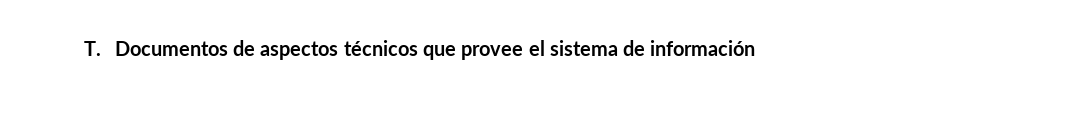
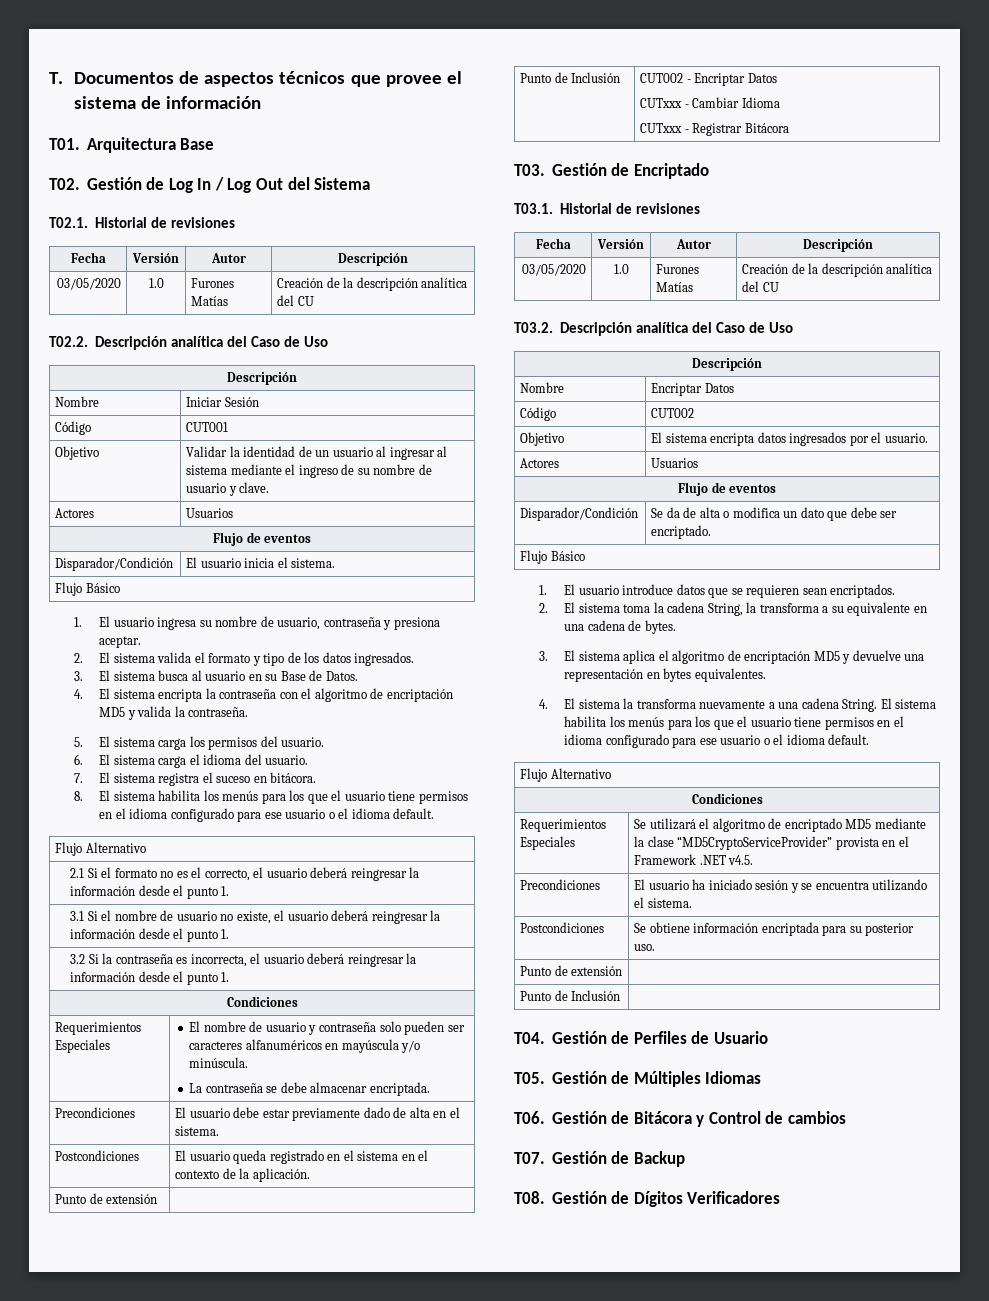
(756, 48) none -> [49,137,215,153] [49,177,371,193] [49,217,235,228] [70,252,106,263] [132,253,179,263] [210,253,246,263] [338,253,408,266] [56,278,121,290] [148,278,164,288] [191,278,235,288] [191,296,229,306] [277,277,468,291] [277,295,314,306] [49,336,328,350] [227,372,297,385] [55,396,100,407] [186,397,259,407] [55,421,92,435] [186,422,229,432] [55,446,100,460] [186,446,448,460] [186,464,432,478] [186,482,270,496] [55,508,95,518] [186,508,234,518] [212,532,312,546] [55,557,174,571] [186,557,336,568] [55,582,120,596] [73,616,440,630] [98,636,141,648] [73,652,415,666] [73,670,358,681] [73,688,453,702] [98,706,249,720] [73,736,325,750] [73,754,309,768] [73,772,317,786] [73,790,468,804] [98,808,435,822] [55,842,146,856] [70,867,420,881] [70,885,230,899] [70,910,441,924] [70,928,230,942] [70,953,417,967] [70,971,230,985] [226,996,298,1007] [55,1022,142,1035] [55,1039,111,1053] [189,1021,465,1035] [189,1039,421,1053] [189,1057,249,1068] [189,1082,430,1096] [55,1107,136,1118] [175,1107,460,1121] [175,1126,220,1136] [55,1150,140,1161] [175,1150,429,1164] [175,1168,310,1182] [55,1193,158,1204] [520,72,621,83] [640,73,777,86] [640,97,780,108] [640,123,789,136] [514,163,709,179] [514,203,700,214] [535,238,571,249] [597,239,644,249] [675,239,711,249] [803,239,873,252] [521,264,586,276] [613,264,629,274] [656,264,700,274] [656,282,694,292] [742,263,933,277] [742,281,779,292] [514,322,793,336] [692,358,762,371] [520,382,565,393] [651,383,734,396] [520,407,557,421] [651,408,695,418] [520,432,565,446] [651,432,928,446] [520,458,560,468] [651,458,699,468] [677,482,777,496] [520,507,639,521] [651,507,898,521] [651,525,712,539] [520,550,585,564] [538,584,896,598] [538,602,927,616] [563,620,676,634] [538,650,925,664] [563,668,766,682] [538,698,937,712] [563,716,904,730] [563,734,870,748] [520,768,611,782] [691,793,763,804] [520,819,607,832] [520,836,576,850] [634,818,926,832] [634,836,909,850] [634,854,754,865] [520,879,601,890] [634,879,928,893] [634,897,692,908] [520,922,605,933] [634,922,915,936] [634,944,656,951] [520,965,623,976] [520,990,621,1001] [514,1031,768,1044] [514,1071,762,1087] [514,1111,847,1127] [514,1151,685,1167] [514,1191,781,1207] // T01. Arquitectura Base // T02. Gestión de Log In / Log Out del Sistema // T02.1. Historial de revisiones // Fecha | Versión | Autor | Descripción // 03/05/2020 | 1.0 | Furones Matías | Creación de la descripción analítica del CU // T02.2. Descripción analítica del Caso de Uso // Descripción // Nombre | Iniciar Sesión // Código | CUT001 // Objetivo | Validar la identidad de un usuario al ingresar al sistema mediante el ingreso de su nombre de usuario y clave. // Actores | Usuarios // Flujo de eventos // Disparador/Condición | El usuario inicia el sistema. // Flujo Básico // 1. El usuario ingresa su nombre de usuario, contraseña y presiona aceptar. // 2. El sistema valida el formato y tipo de los datos ingresados. // 3. El sistema busca al usuario en su Base de Datos. // 4. El sistema encripta la contraseña con el algoritmo de encriptación MD5 y valida la contraseña. // 5. El sistema carga los permisos del usuario. // 6. El sistema carga el idioma del usuario. // 7. El sistema registra el suceso en bitácora. // 8. El sistema habilita los menús para los que el usuario tiene permisos en el idioma configurado para ese usuario o el idioma default. // Flujo Alternativo // 2.1 Si el formato no es el correcto, el usuario deberá reingresar la información desde el punto 1. // 3.1 Si el nombre de usuario no existe, el usuario deberá reingresar la información desde el punto 1. // 3.2 Si la contraseña es incorrecta, el usuario deberá reingresar la información desde el punto 1. // Condiciones // Requerimientos Especiales | El nombre de usuario y contraseña solo pueden ser caracteres alfanuméricos en mayúscula y/o minúscula. // La contraseña se debe almacenar encriptada. // Precondiciones | El usuario debe estar previamente dado de alta en el sistema. // Postcondiciones | El usuario queda registrado en el sistema en el contexto de la aplicación. // Punto de extensión | // Punto de Inclusión | CUT002 - Encriptar Datos // CUTxxx - Cambiar Idioma // CUTxxx - Registrar Bitácora // T03. Gestión de Encriptado // T03.1. Historial de revisiones // Fecha | Versión | Autor | Descripción // 03/05/2020 | 1.0 | Furones Matías | Creación de la descripción analítica del CU // T03.2. Descripción analítica del Caso de Uso // Descripción // Nombre | Encriptar Datos // Código | CUT002 // Objetivo | El sistema encripta datos ingresados por el usuario. // Actores | Usuarios // Flujo de eventos // Disparador/Condición | Se da de alta o modifica un dato que debe ser encriptado. // Flujo Básico // 1. El usuario introduce datos que se requieren sean encriptados. // 2. El sistema toma la cadena String, la transforma a su equivalente en una cadena de bytes. // 3. El sistema aplica el algoritmo de encriptación MD5 y devuelve una representación en bytes equivalentes. // 4. El sistema la transforma nuevamente a una cadena String. El sistema habilita los menús para los que el usuario tiene permisos en el idioma configurado para ese usuario o el idioma default. // Flujo Alternativo // Condiciones // Requerimientos Especiales | Se utilizará el algoritmo de encriptado MD5 mediante la clase “MD5CryptoServiceProvider” provista en el Framework .NET v4.5. // Precondiciones | El usuario ha iniciado sesión y se encuentra utilizando el sistema. // Postcondiciones | Se obtiene información encriptada para su posterior uso. // Punto de extensión | // Punto de Inclusión | // T04. Gestión de Perfiles de Usuario // T05. Gestión de Múltiples Idiomas // T06. Gestión de Bitácora y Control de cambios // T07. Gestión de Backup // T08. Gestión de Dígitos Verificadores

